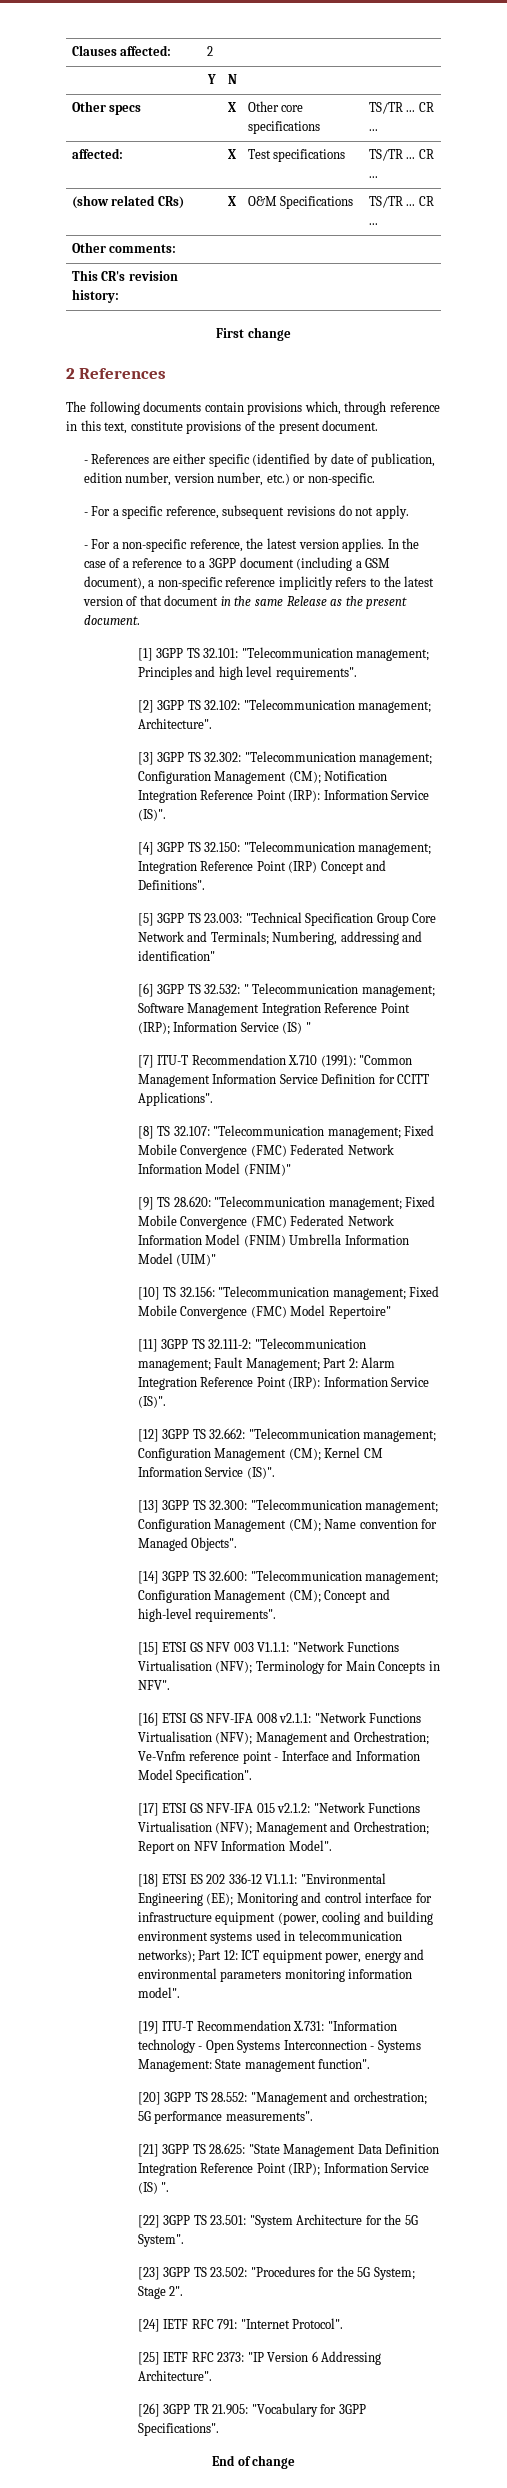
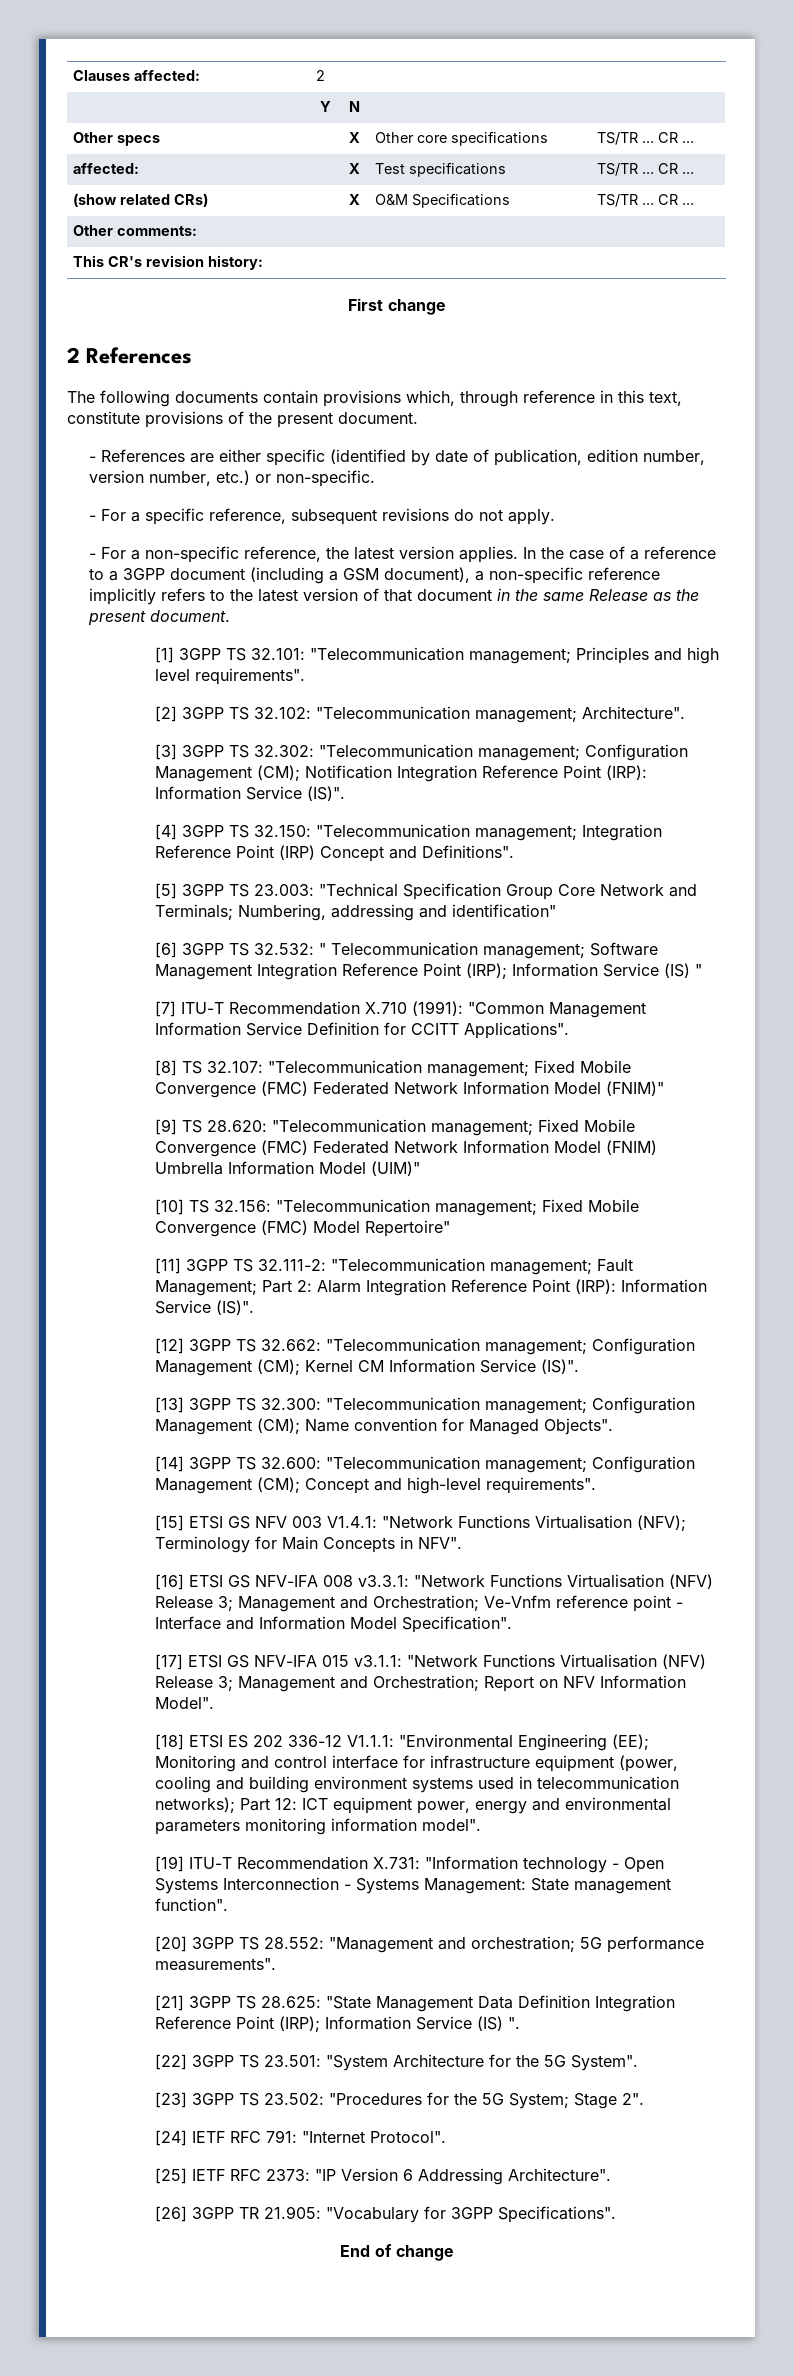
[257,1642,290,1652] V1.1.1: -> [327,1516,378,1528] V1.4.1:
[279,1712,422,1723] [137,1731,253,1745] v2.1.1: "Network Functions Virtualisation (NFV); -> [358,1574,714,1589] [155,1596,234,1611] v3.3.1: "Network Functions Virtualisation (NFV) Release 3;
[277,1802,421,1813] [137,1821,253,1835] v2.1.2: "Network Functions Virtualisation (NFV); -> [354,1654,707,1669] [155,1676,234,1691] v3.1.1: "Network Functions Virtualisation (NFV) Release 3;

